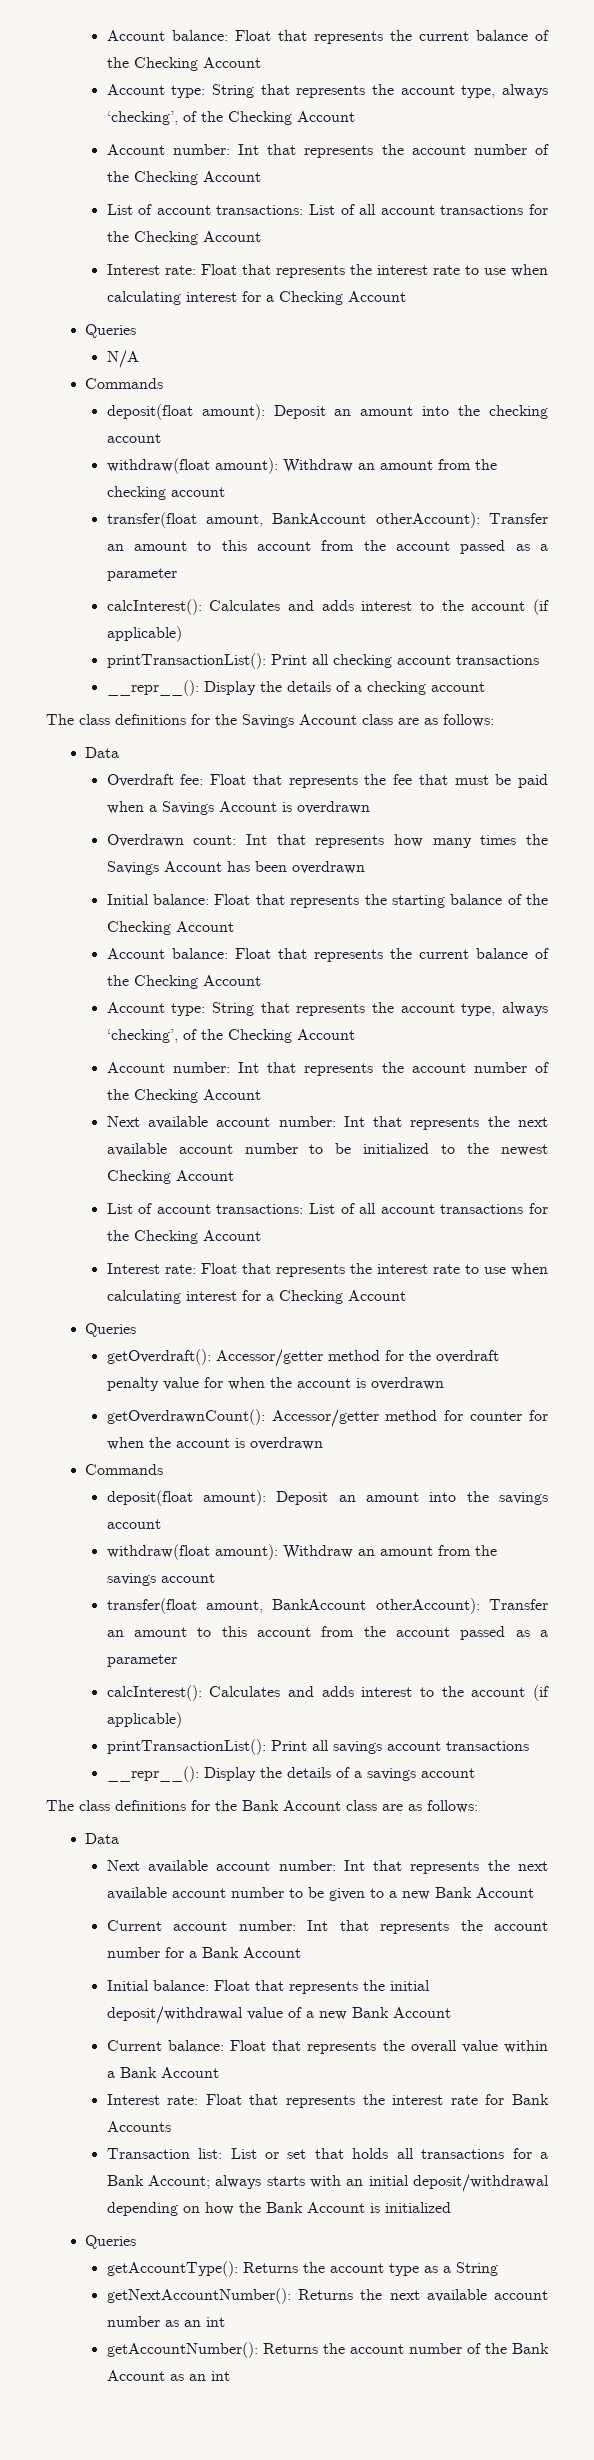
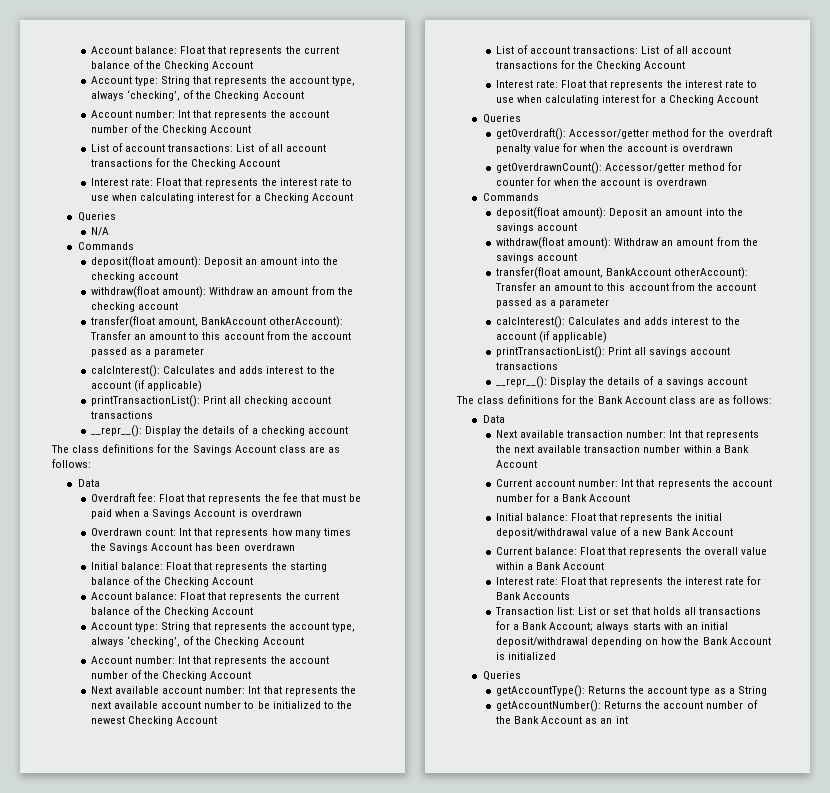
[216,1860,549,1874] [106,1887,430,1901] account number: Int that represents the next available account number to be given to a new -> [567,430,759,440] [496,445,721,453] transaction number: Int that represents the next available transaction number within a
[106,2288,549,2304] [106,2316,225,2327] // getNextAccountNumber(): Returns the next available account number as an int -> (767, 691) none

